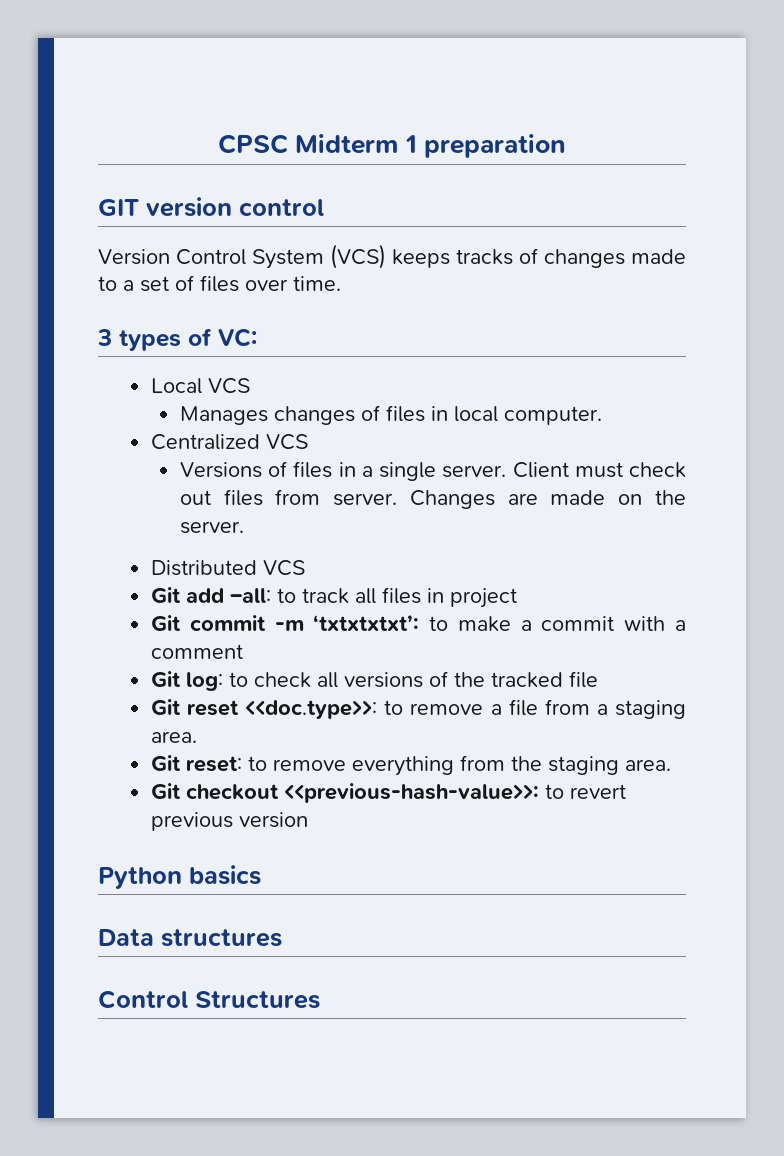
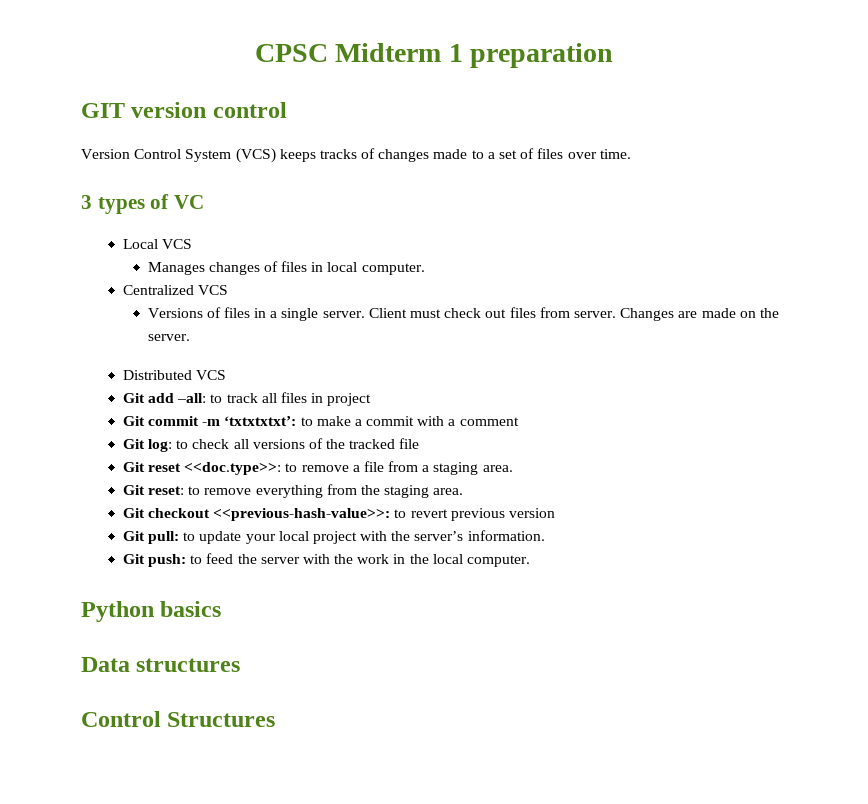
[218,328,257,347] VC: -> [174,195,205,209] VC
(309, 820) none -> [122,530,545,544] [122,553,531,567] // Git pull: to update your local project with the server’s information. // Git push: to feed the server with the work in the local computer.

